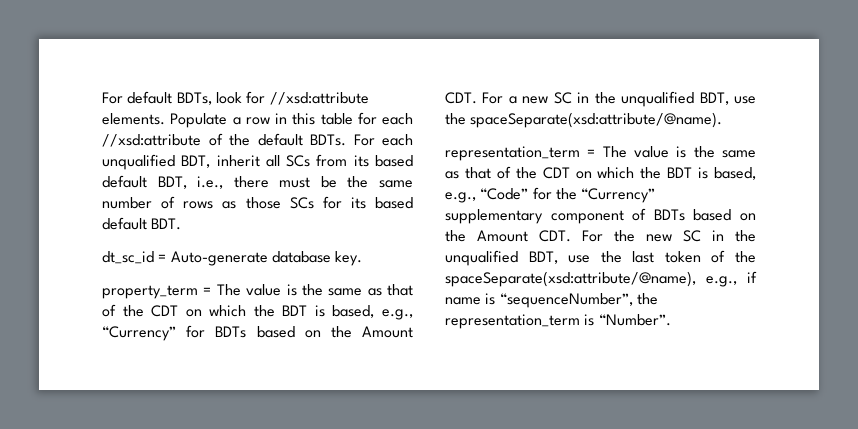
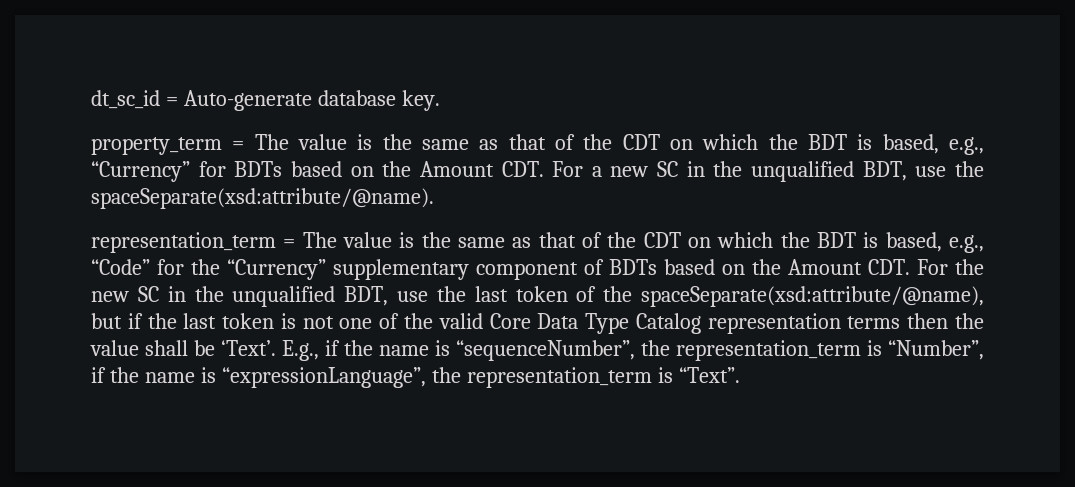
[102,91,369,105] [102,112,413,128] [102,133,413,147] [102,154,413,170] [102,175,413,189] [102,196,413,209] [102,217,182,230] For default BDTs, look for //xsd:attribute elements. Populate a row in this table for each //xsd:attribute of the default BDTs. For each unqualified BDT, inherit all SCs from its based default BDT, i.e., there must be the same number of rows as those SCs for its based default BDT. // -> (91, 99) none
[706,271,757,287] e.g., if -> [91,313,985,334] [90,340,373,361] but if the last token is not one of the valid Core Data Type Catalog representation terms then the value shall be ‘Text’. E.g., if the
[598,314,671,326] “Number”. -> [888,340,984,360] [91,367,740,388] “Number”, if the name is “expressionLanguage”, the representation_term is “Text”.

